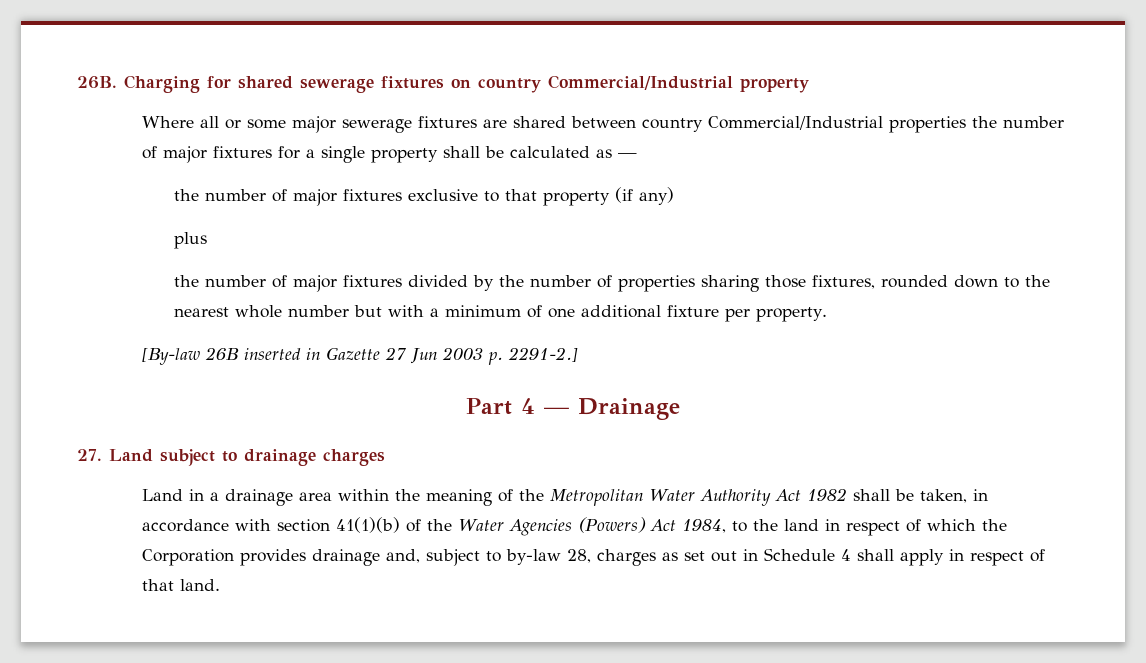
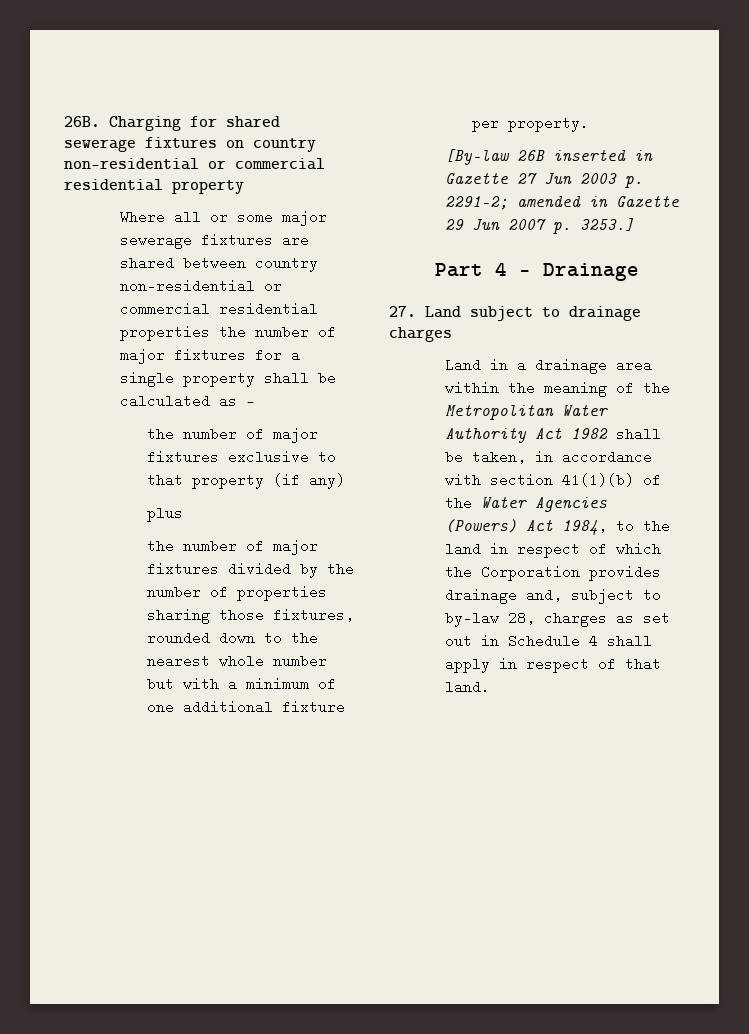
[548,75,733,90] Commercial/Industrial -> [64,158,325,170] [64,179,163,191] non-residential or commercial residential
[707,116,883,130] Commercial/Industrial -> [119,279,282,293] [119,302,318,316] non-residential or commercial residential
[507,347,578,362] 2291-2.] -> [444,195,679,210] [444,218,634,234] 2291-2; amended in Gazette 29 Jun 2007 p. 3253.]

